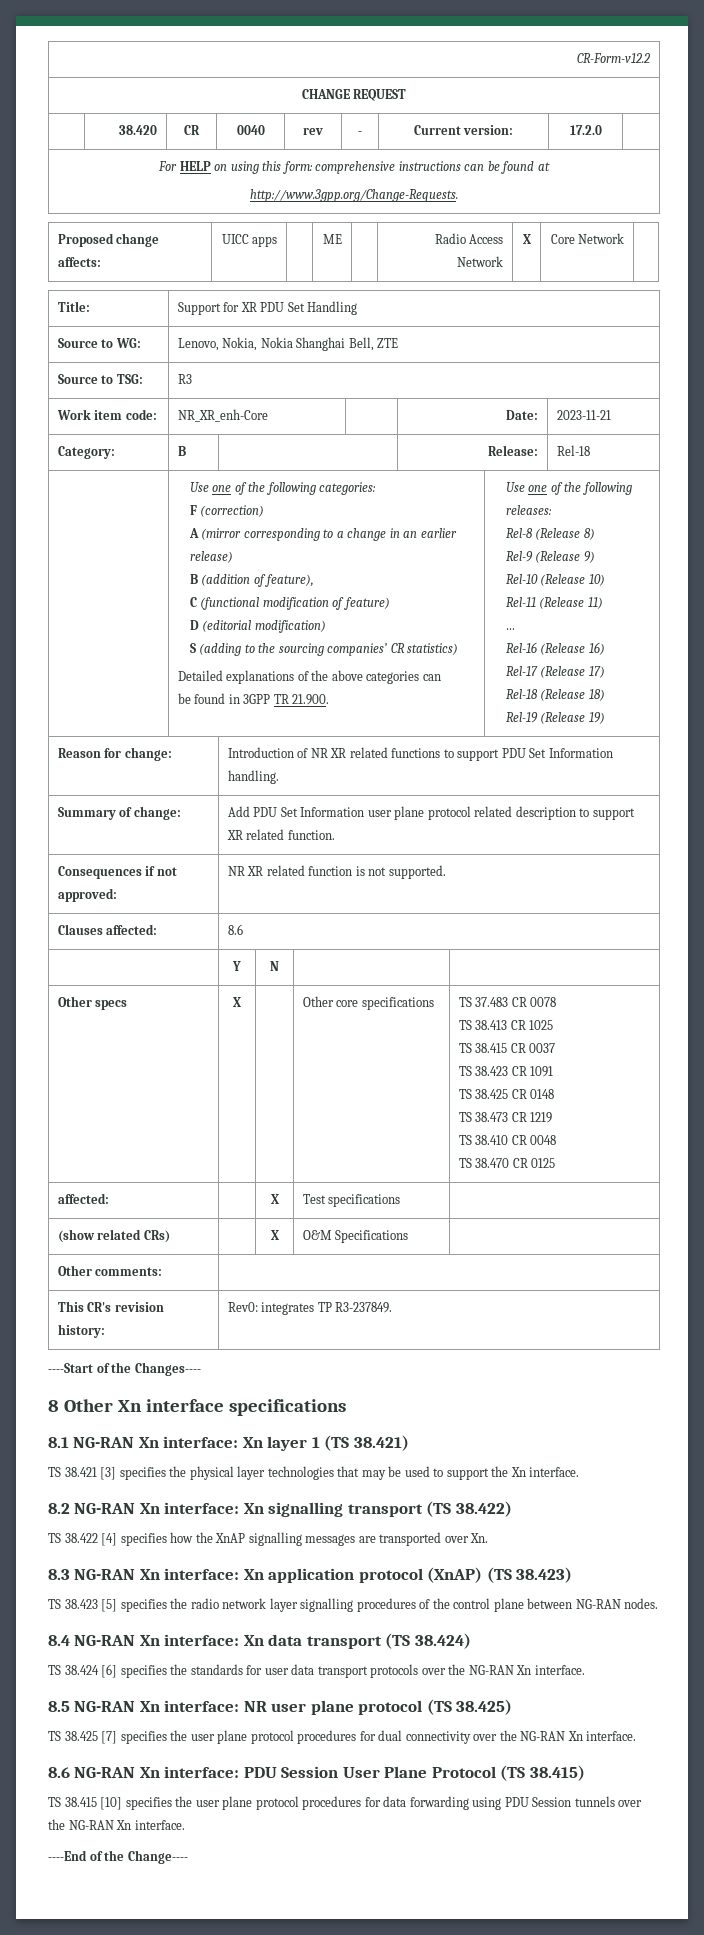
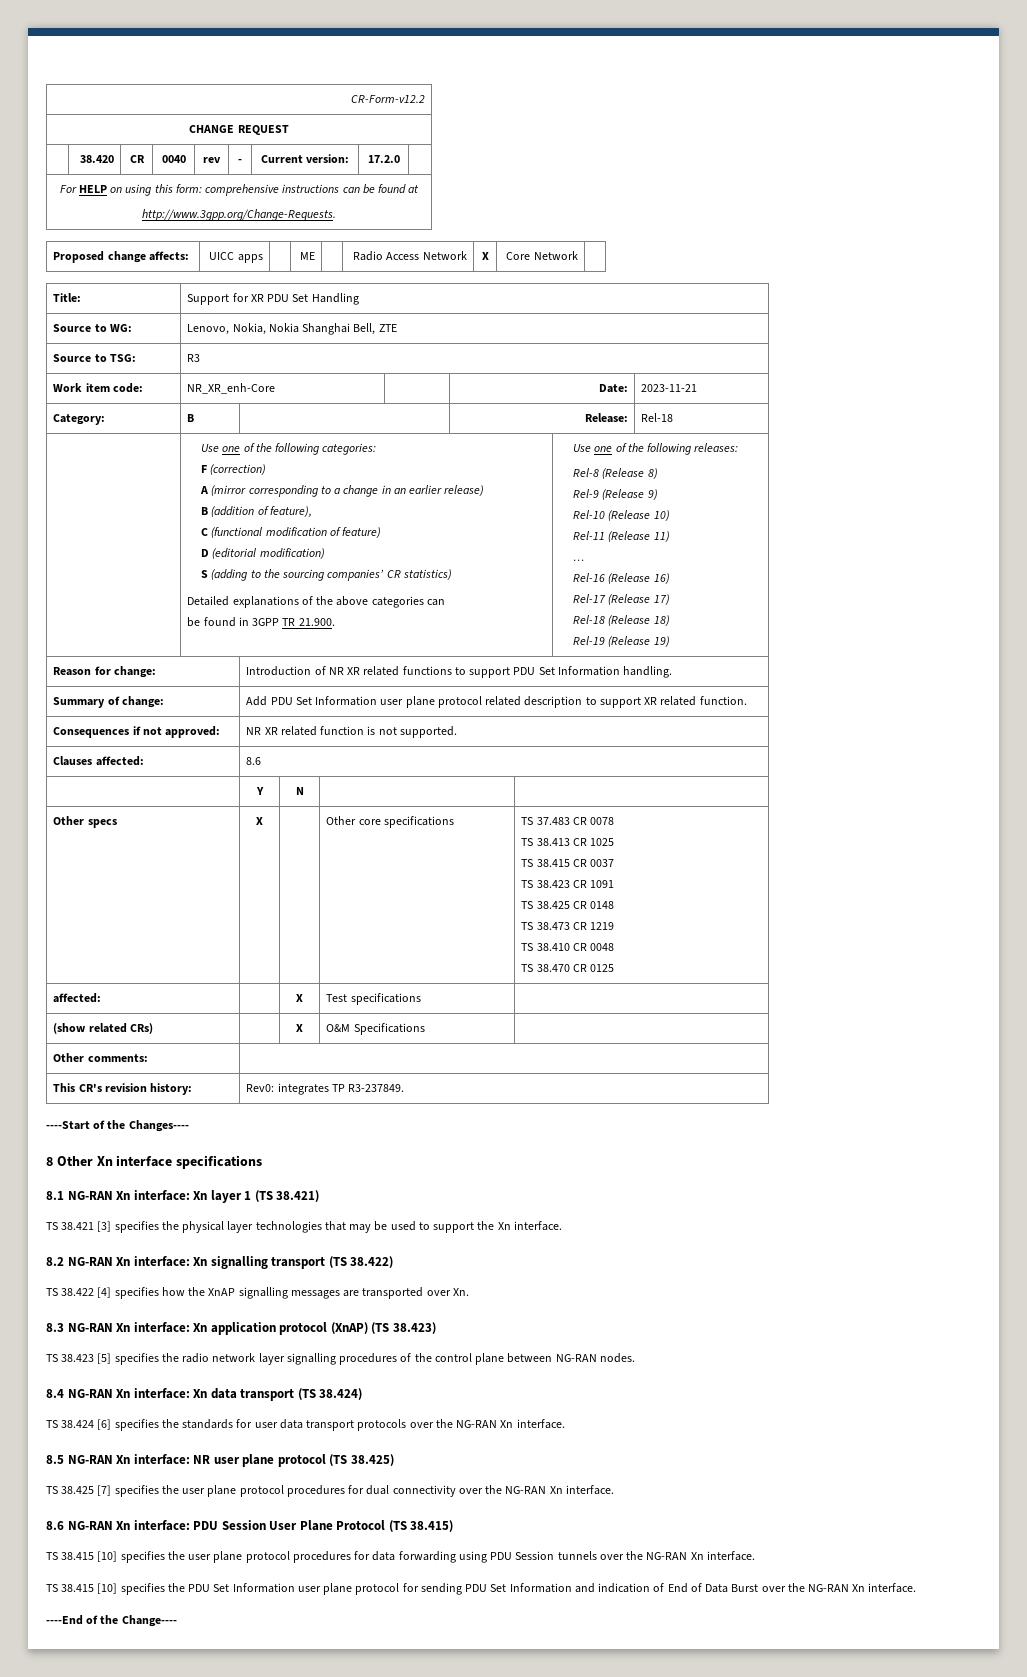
(185, 1825) none -> [46,1583,917,1595] // TS 38.415 [10] specifies the PDU Set Information user plane protocol for sending PDU Set Information and indication of End of Data Burst over the NG-RAN Xn interface.

